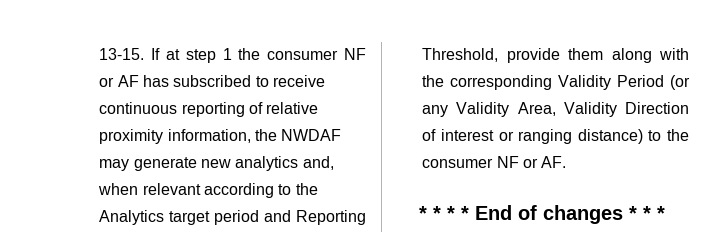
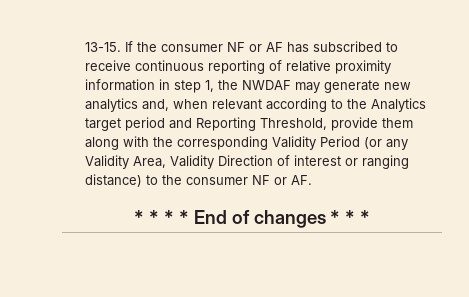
[165,48,232,63] at step 1 -> (134, 46) none
[167,129,251,143] information, -> [85,79,215,93] information in step 1,

